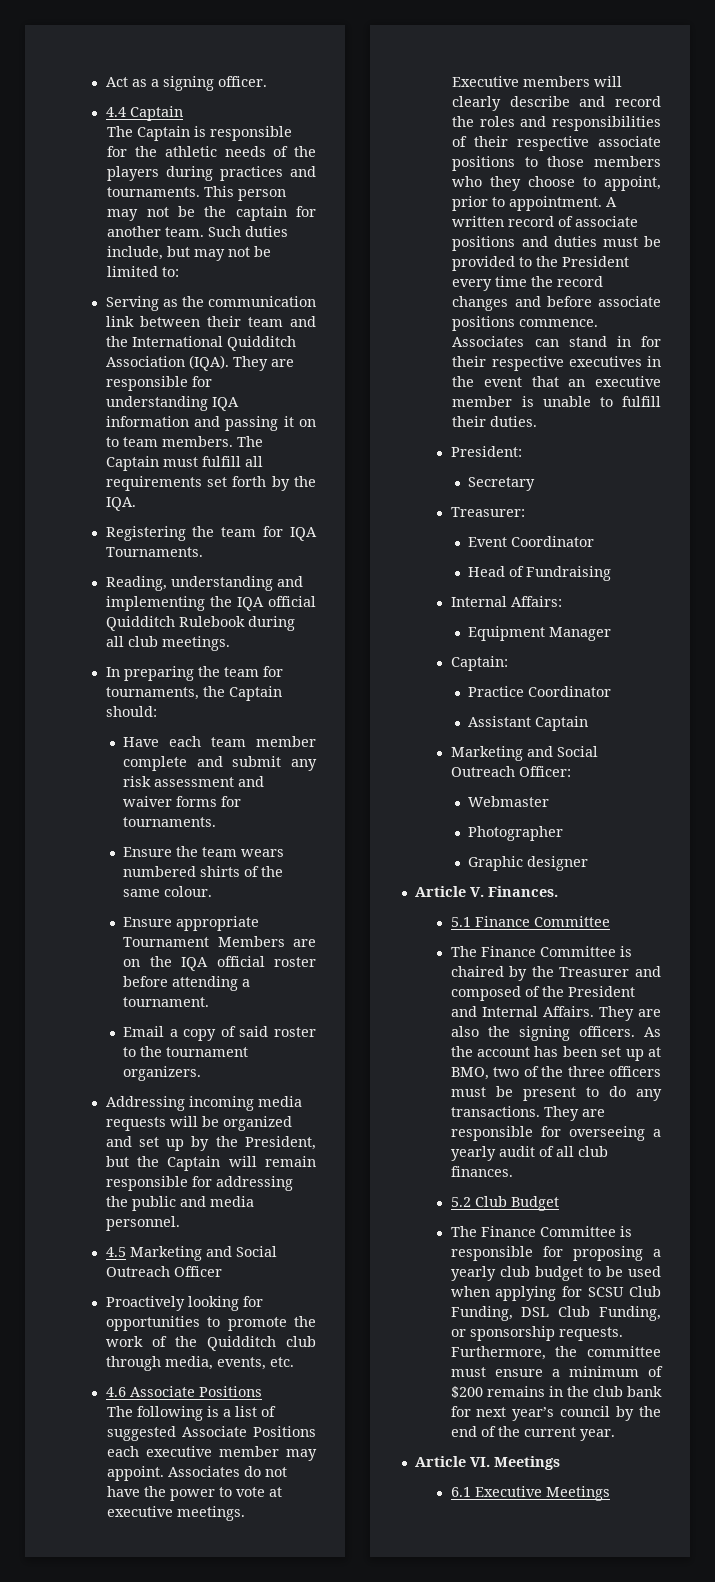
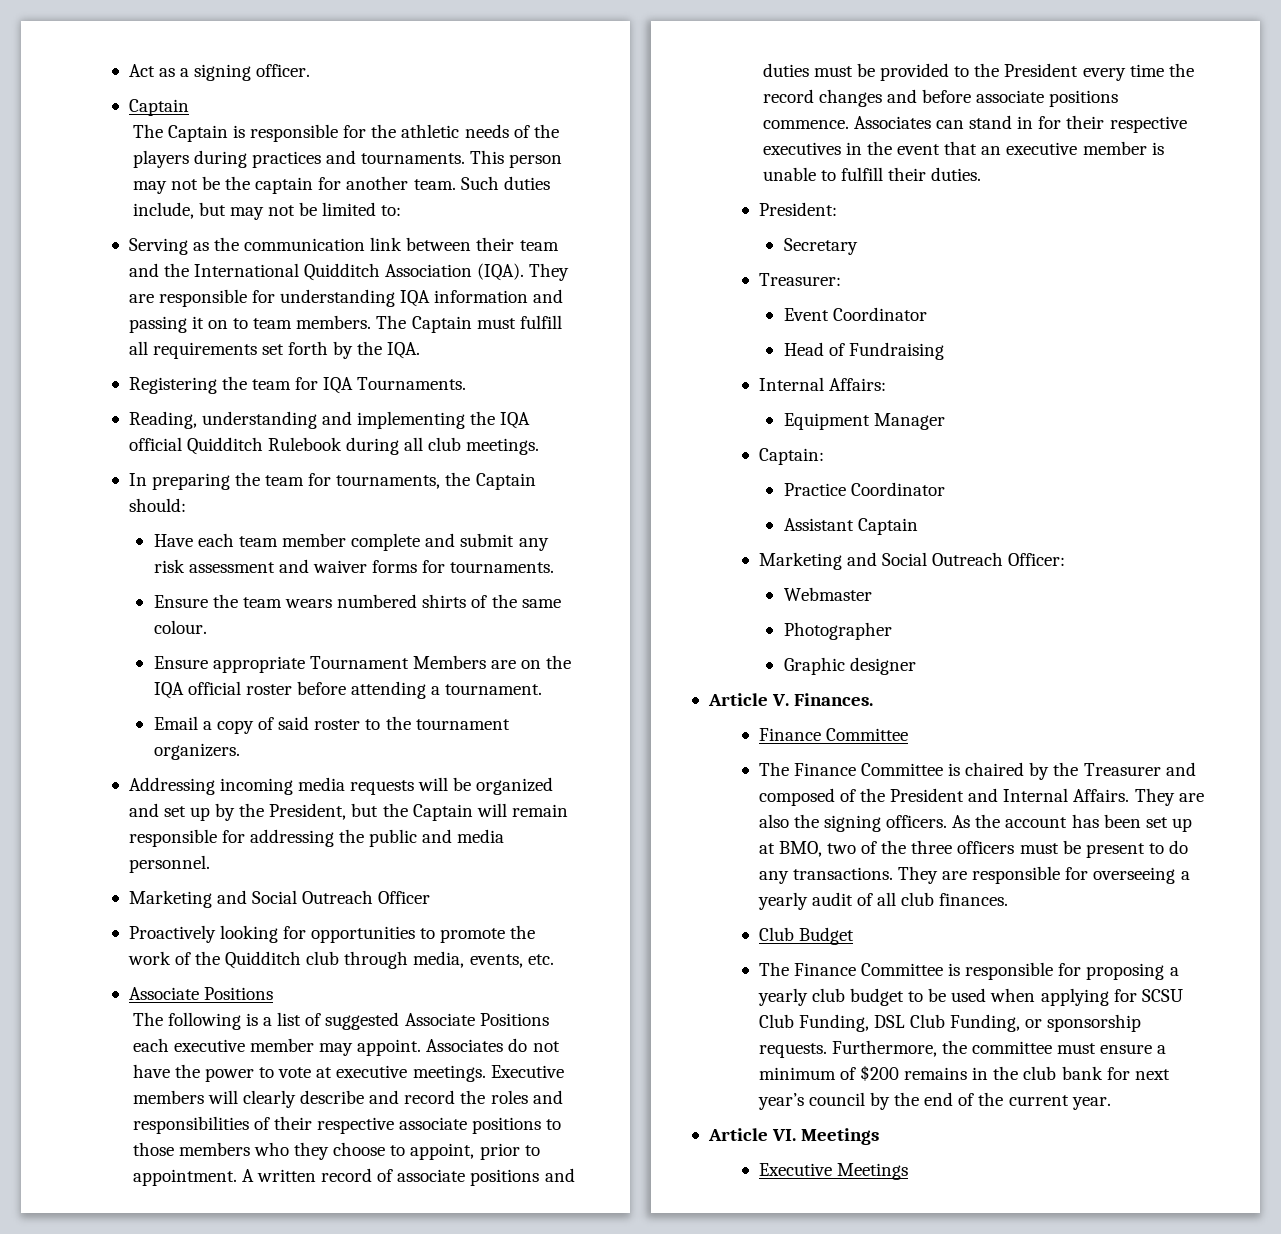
[105,107,126,117] 4.4 -> (311, 70) none
[105,1247,126,1257] 4.5 -> (210, 864) none
[105,1387,126,1397] 4.6 -> (554, 959) none
[450,917,471,927] 5.1 -> (874, 699) none
[450,1197,471,1207] 5.2 -> (1009, 899) none
[450,1487,471,1497] 6.1 -> (880, 1136) none

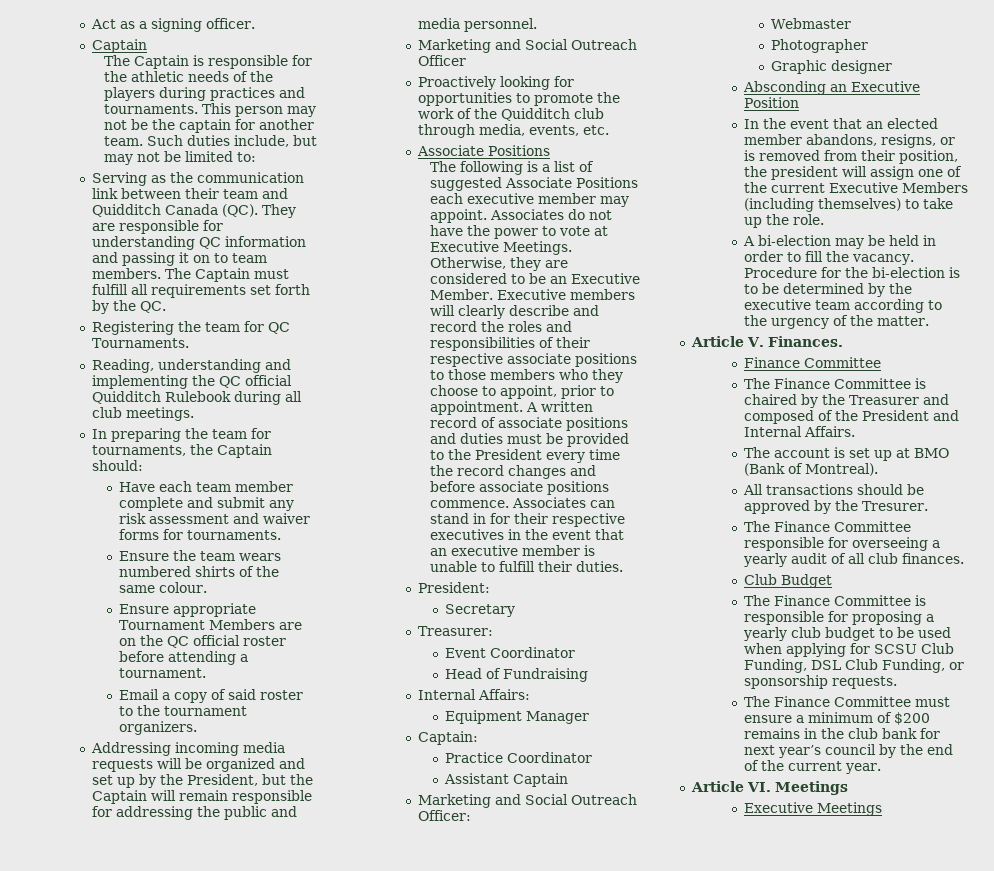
[163,263,525,281] the International Quidditch Association (IQA). -> [92,204,259,217] Quidditch Canada (QC).
[400,290,431,307] IQA -> [199,237,222,249] QC
[387,342,421,359] IQA. -> [140,301,167,313] QC.
[323,377,354,394] IQA -> [268,322,291,334] QC
[500,412,531,429] IQA -> [219,376,242,388] QC
[153,682,184,699] IQA -> [166,636,189,648] QC
[336,1065,486,1082] executive meetings. -> [429,241,572,255] [429,257,568,271] [429,273,640,284] [429,289,493,300] Executive Meetings. Otherwise, they are considered to be an Executive Member.
(916, 666) none -> [743,81,921,95] [744,97,800,108] [744,118,939,129] [744,134,956,148] [744,150,959,164] [744,166,963,180] [744,182,969,193] [744,198,954,212] [744,214,825,228] [743,235,937,249] [744,251,915,265] [744,267,961,278] [744,283,913,297] [744,299,943,313] [744,315,930,329] // Absconding an Executive Position // In the event that an elected member abandons, resigns, or is removed from their position, the president will assign one of the current Executive Members (including themselves) to take up the role. // A bi-election may be held in order to fill the vacancy. Procedure for the bi-election is to be determined by the executive team according to the urgency of the matter.
[1134,788,1204,806] [758,814,1192,832] [758,840,1189,858] [758,866,968,884] They are also the signing officers. As the account has been set up at BMO, two of the three officers must be present to do any transactions. They are -> [744,447,950,461] [744,463,879,476] [743,484,925,495] [744,500,929,514] [744,521,912,532] // The account is set up at BMO (Bank of Montreal). // All transactions should be approved by the Tresurer. // The Finance Committee
[831,1040,1053,1057] Furthermore, the committee -> [744,696,912,707] // The Finance Committee

